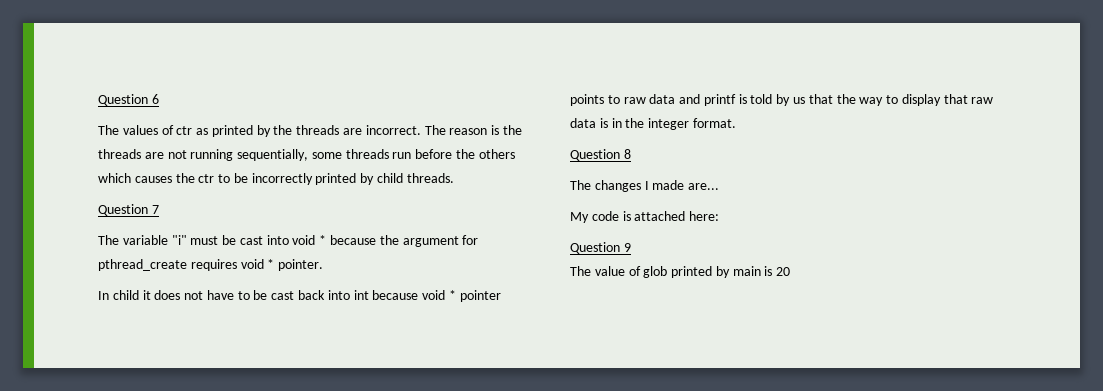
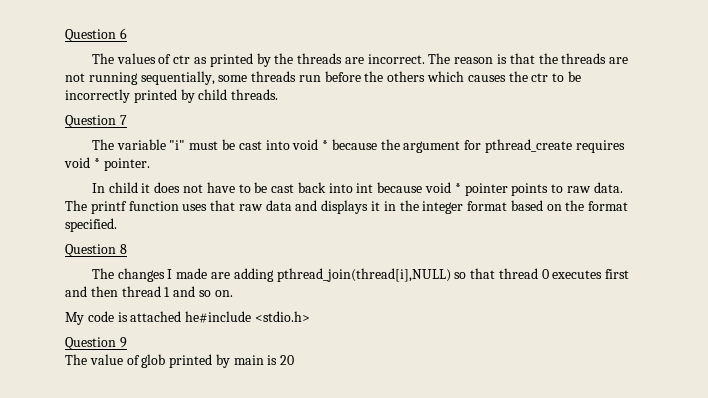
(500, 130) none -> [509,53,535,64] that
[649,94,994,106] [570,118,736,130] data and printf is told by us that the way to display that raw data is in the integer format. -> [593,182,623,193] [65,200,629,214] [65,218,117,232] data. The printf function uses that raw data and displays it in the integer format based on the format specified.
[688,183,720,190] are... -> [210,268,630,282] [65,286,233,297] are adding pthread_join(thread[i],NULL) so that thread 0 executes first and then thread 1 and so on.
[689,211,720,221] here: -> [185,311,310,323] he#include <stdio.h>

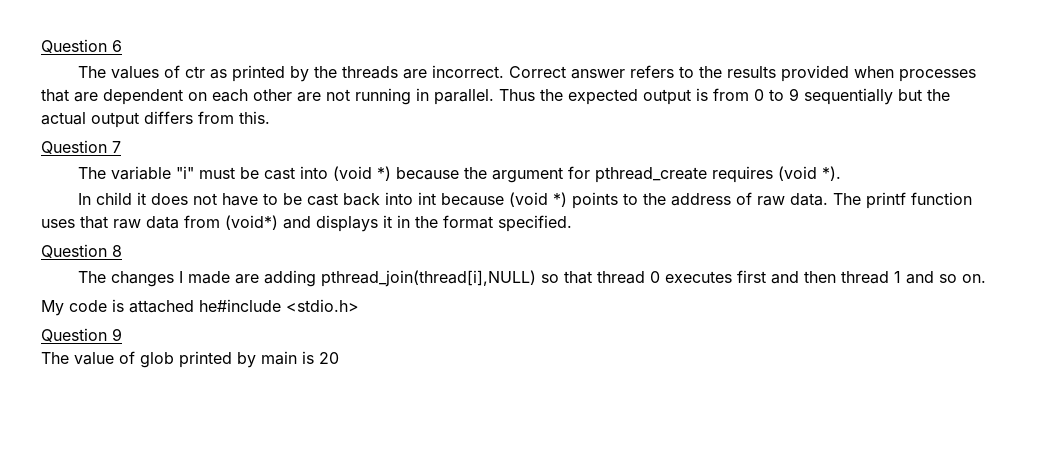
[428,53,629,64] [65,71,581,85] [65,89,279,103] The reason is that the threads are not running sequentially, some threads run before the others which causes the ctr to be incorrectly printed by child threads. -> [508,65,976,82] [41,88,950,105] [41,111,270,128] Correct answer refers to the results provided when processes that are dependent on each other are not running in parallel. Thus the expected output is from 0 to 9 sequentially but the actual output differs from this.
[292,139,329,150] void * -> [332,166,391,181] (void *)
[64,157,150,171] void * pointer. -> [777,166,841,181] (void *).
[425,182,564,196] void * pointer points to -> [508,192,752,209] (void *) points to the address of
(292, 205) none -> [184,215,278,230] from (void*)
[422,200,585,214] integer format based on the -> (438, 222) none

